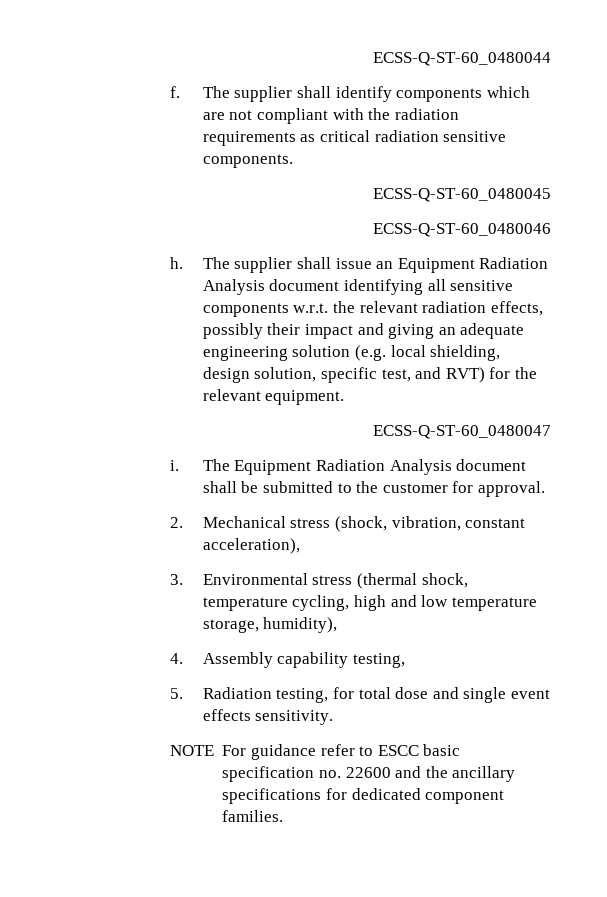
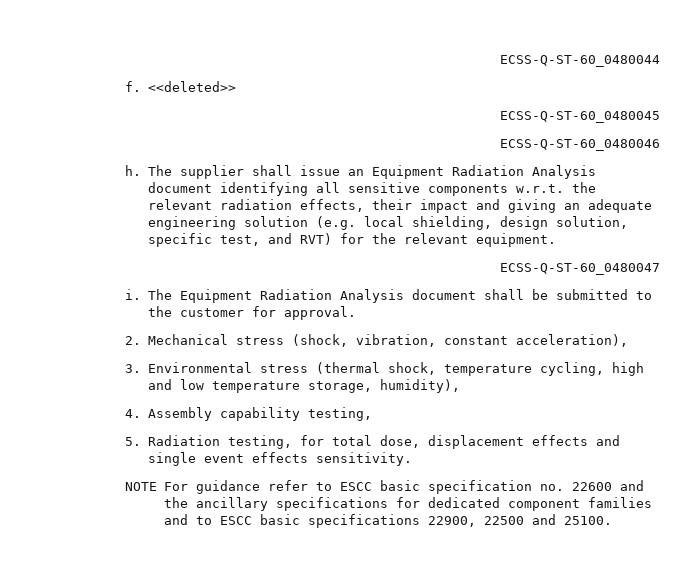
[202,86,530,102] [202,108,459,124] [202,130,507,146] [202,154,293,168] The supplier shall identify components which are not compliant with the radiation requirements as critical radiation sensitive components. -> [148,81,237,92] <<deleted>>
[202,323,263,339] possibly -> (365, 205) none
[395,687,429,699] dose -> [380,435,589,449] dose, displacement effects
[222,810,284,822] families. -> [587,497,652,508] [163,514,612,528] families and to ESCC basic specifications 22900, 22500 and 25100.

